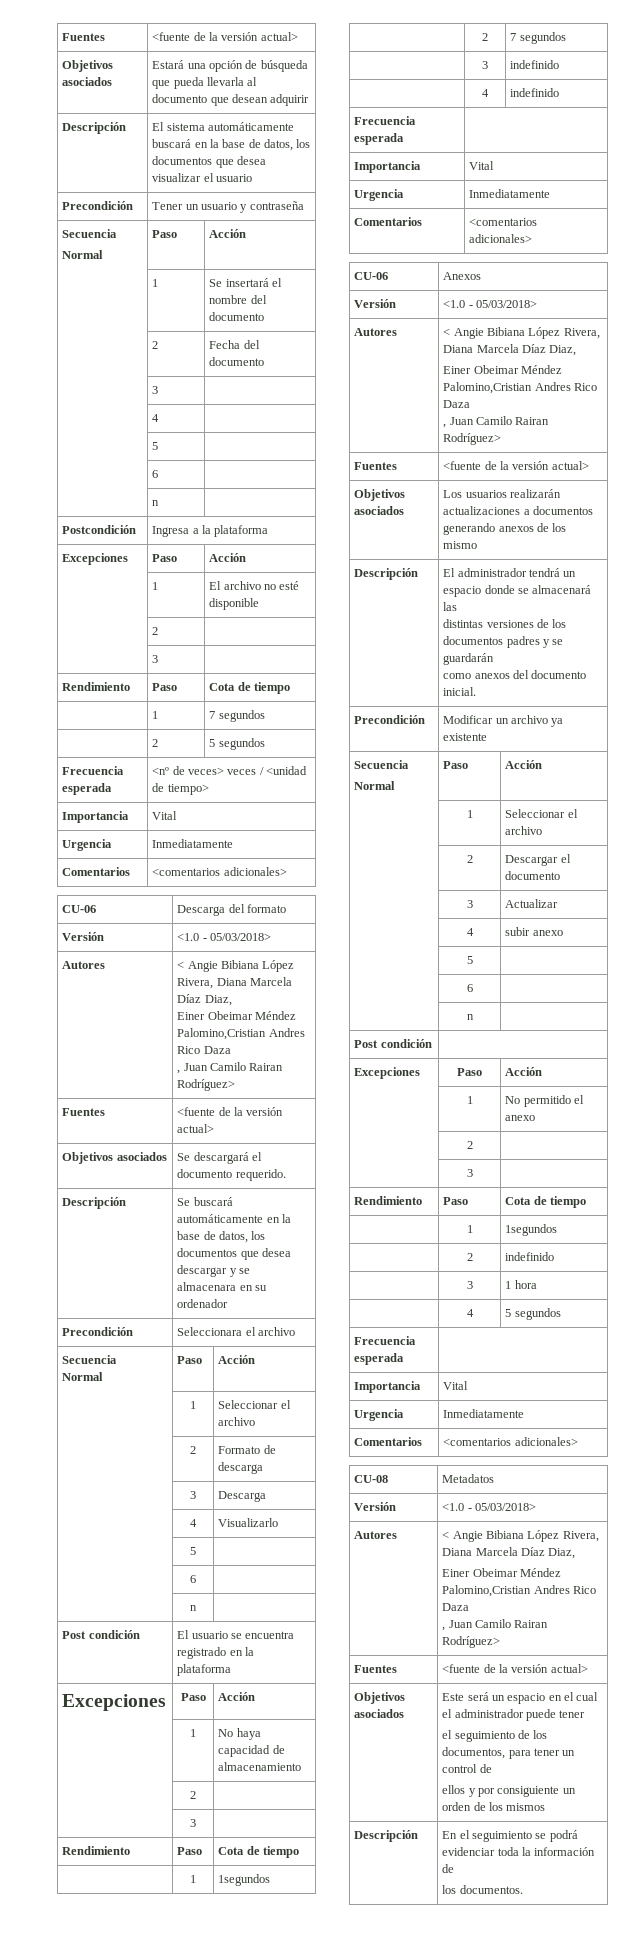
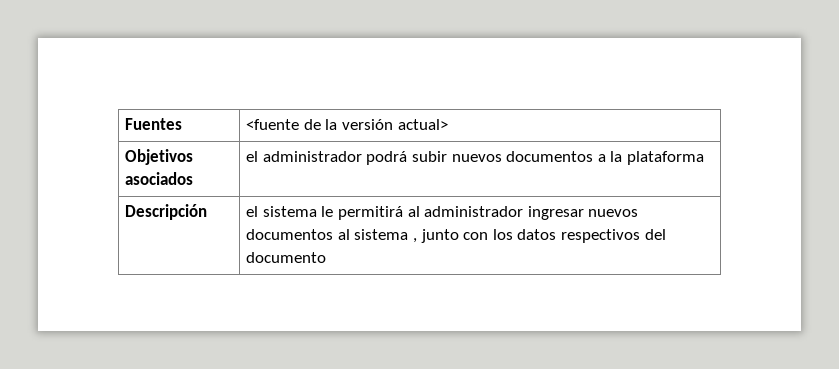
[62,33,106,41] [152,32,298,41] [62,60,114,72] [62,77,113,86] [152,60,308,72] [152,77,258,89] [152,94,310,106] [62,122,127,134] [152,122,294,131] [152,139,311,151] [152,156,266,168] [152,173,252,182] [62,201,134,210] [152,201,304,213] [62,229,118,238] [62,250,104,259] [152,230,178,238] [209,229,247,238] [152,279,159,287] [209,278,282,287] [209,295,267,304] [209,312,265,321] [152,341,159,349] [209,340,260,349] [209,357,265,366] [152,386,159,394] [152,414,160,422] [152,442,159,450] [152,470,159,478] [152,500,160,506] [62,525,137,534] [152,525,269,537] [62,553,129,565] [152,554,178,562] [209,553,247,562] [152,582,159,590] [209,581,300,590] [209,598,260,610] [152,627,159,635] [152,655,159,663] [62,682,131,691] [152,683,178,691] [209,682,290,694] [152,711,159,719] [209,710,265,722] [152,739,159,747] [209,738,265,750] [62,766,125,775] [62,783,113,795] [152,766,307,775] [152,783,209,795] [62,811,130,823] [152,811,178,820] [62,839,113,851] [152,839,234,848] [62,867,131,876] [152,867,287,876] [62,905,97,913] [177,904,286,916] [62,932,105,941] [177,933,271,941] [62,961,106,969] [177,960,295,972] [177,977,292,989] [177,994,232,1006] [177,1011,296,1020] [177,1028,305,1040] [177,1046,231,1054] [177,1062,284,1074] [177,1079,236,1091] [62,1108,106,1116] [177,1107,284,1116] [177,1124,215,1133] [62,1152,167,1164] [177,1152,262,1164] [177,1169,286,1181] [62,1197,127,1209] [177,1197,233,1206] [177,1214,291,1223] [177,1231,266,1243] [177,1248,291,1260] [177,1265,250,1277] [177,1282,267,1291] [177,1299,229,1308] [62,1327,134,1336] [177,1327,295,1336] [62,1355,118,1364] [62,1372,104,1381] [177,1356,203,1364] [218,1355,256,1364] [190,1401,196,1409] [218,1400,291,1409] [218,1417,256,1426] [190,1446,196,1454] [218,1445,276,1454] [218,1462,264,1474] [190,1491,196,1499] [218,1491,267,1502] [190,1519,197,1527] [218,1518,279,1527] [190,1547,196,1555] [190,1575,196,1583] [190,1605,197,1611] [62,1630,140,1639] [177,1630,295,1639] [177,1647,254,1659] [177,1664,232,1676] [62,1694,167,1711] [180,1693,206,1701] [218,1692,256,1701] [190,1729,196,1737] [218,1728,261,1740] [218,1745,285,1757] [218,1762,302,1771] [190,1791,196,1799] [190,1819,196,1827] [62,1846,131,1855] [177,1847,203,1855] [218,1846,299,1858] [190,1875,196,1883] [218,1874,271,1886] [482,33,488,41] [510,32,566,44] [482,61,488,69] [510,60,560,69] [482,89,489,97] [510,88,560,97] [354,116,417,125] [354,133,405,145] [354,161,422,173] [469,161,495,170] [354,189,405,201] [469,189,551,198] [354,217,423,226] [469,218,538,226] [469,234,533,243] [354,272,389,280] [443,272,482,280] [354,299,397,308] [443,300,537,308] [354,328,398,336] [443,327,600,339] [443,344,577,356] [443,365,562,374] [443,382,597,394] [443,400,471,408] [443,416,550,428] [443,433,502,445] [354,462,398,470] [443,461,589,470] [354,489,406,501] [354,506,405,515] [443,489,561,498] [443,506,593,515] [443,523,567,535] [443,541,478,549] [354,568,419,580] [443,568,577,577] [443,585,592,597] [443,602,458,611] [443,619,567,628] [443,636,564,648] [443,653,495,665] [443,670,587,679] [443,687,477,696] [354,715,426,724] [443,715,564,727] [443,733,488,741] [354,760,410,769] [354,781,396,790] [443,761,469,769] [505,760,543,769] [466,810,473,818] [505,809,578,818] [505,826,543,835] [466,855,473,863] [505,854,571,866] [505,871,561,880] [466,900,473,908] [505,899,559,908] [466,928,474,936] [505,927,563,936] [466,956,473,964] [466,984,473,992] [466,1014,474,1020] [354,1039,432,1048] [354,1067,421,1079] [457,1068,482,1076] [505,1067,543,1076] [466,1096,473,1104] [505,1095,584,1107] [505,1115,536,1121] [466,1141,473,1149] [466,1169,473,1177] [354,1196,423,1205] [443,1197,469,1205] [505,1196,586,1208] [466,1225,473,1233] [505,1224,558,1236] [466,1253,473,1261] [505,1252,555,1261] [466,1281,473,1289] [505,1280,537,1289] [466,1309,474,1317] [505,1308,561,1320] [354,1336,417,1345] [354,1353,405,1365] [354,1381,422,1393] [443,1381,469,1390] [354,1409,405,1421] [443,1409,525,1418] [354,1437,423,1446] [443,1437,578,1446] [354,1475,389,1483] [442,1474,495,1483] [354,1502,397,1511] [442,1503,536,1511] [354,1531,398,1539] [442,1530,599,1542] [442,1547,576,1559] [442,1568,561,1577] [442,1585,596,1597] [442,1603,470,1611] [442,1619,549,1631] [442,1636,501,1648] [354,1665,398,1673] [442,1664,588,1673] [354,1692,406,1704] [354,1709,405,1718] [442,1692,599,1704] [442,1709,586,1721] [442,1730,548,1742] [442,1747,576,1759] [442,1764,492,1773] [442,1785,576,1797] [442,1802,546,1811] [354,1830,419,1842] [442,1830,578,1842] [442,1847,596,1856] [442,1864,455,1873] [442,1885,523,1894] Fuentes | <fuente de la versión actual> // Objetivos asociados | Estará una opción de búsqueda que pueda llevarla al documento que desean adquirir // Descripción | El sistema automáticamente buscará en la base de datos, los documentos que desea visualizar el usuario // Precondición | Tener un usuario y contraseña // Secuencia // Normal | Paso | Acción // | 1 | Se insertará el nombre del documento // | 2 | Fecha del documento // | 3 | // | 4 | // | 5 | // | 6 | // | n | // Postcondición | Ingresa a la plataforma // Excepciones | Paso | Acción // | 1 | El archivo no esté disponible // | 2 | // | 3 | // Rendimiento | Paso | Cota de tiempo // | 1 | 7 segundos // | 2 | 5 segundos // Frecuencia esperada | <nº de veces> veces / <unidad de tiempo> // Importancia | Vital // Urgencia | Inmediatamente // Comentarios | <comentarios adicionales> // CU-06 | Descarga del formato // Versión | <1.0 - 05/03/2018> // Autores | < Angie Bibiana López Rivera, Diana Marcela Díaz Diaz, // Einer Obeimar Méndez Palomino,Cristian Andres Rico Daza // , Juan Camilo Rairan Rodríguez> // Fuentes | <fuente de la versión actual> // Objetivos asociados | Se descargará el documento requerido. // Descripción | Se buscará automáticamente en la base de datos, los documentos que desea descargar y se almacenara en su ordenador // Precondición | Seleccionara el archivo // Secuencia // Normal | Paso | Acción // | 1 | Seleccionar el archivo // | 2 | Formato de descarga // | 3 | Descarga // | 4 | Visualizarlo // | 5 | // | 6 | // | n | // Post condición | El usuario se encuentra registrado en la plataforma // Excepciones | Paso | Acción // | 1 | No haya capacidad de almacenamiento // | 2 | // | 3 | // Rendimiento | Paso | Cota de tiempo // | 1 | 1segundos // | 2 | 7 segundos // | 3 | indefinido // | 4 | indefinido // Frecuencia esperada | // Importancia | Vital // Urgencia | Inmediatamente // Comentarios | <comentarios adicionales> // CU-06 | Anexos // Versión | <1.0 - 05/03/2018> // Autores | < Angie Bibiana López Rivera, Diana Marcela Díaz Diaz, // Einer Obeimar Méndez Palomino,Cristian Andres Rico Daza // , Juan Camilo Rairan Rodríguez> // Fuentes | <fuente de la versión actual> // Objetivos asociados | Los usuarios realizarán actualizaciones a documentos generando anexos de los mismo // Descripción | El administrador tendrá un espacio donde se almacenará las // distintas versiones de los documentos padres y se guardarán // como anexos del documento inicial. // Precondición | Modificar un archivo ya existente // Secuencia // Normal | Paso | Acción // | 1 | Seleccionar el archivo // | 2 | Descargar el documento // | 3 | Actualizar // | 4 | subir anexo // | 5 | // | 6 | // | n | // Post condición | // Excepciones | Paso | Acción // | 1 | No permitido el anexo // | 2 | // | 3 | // Rendimiento | Paso | Cota de tiempo // | 1 | 1segundos // | 2 | indefinido // | 3 | 1 hora // | 4 | 5 segundos // Frecuencia esperada | // Importancia | Vital // Urgencia | Inmediatamente // Comentarios | <comentarios adicionales> // CU-08 | Metadatos // Versión | <1.0 - 05/03/2018> // Autores | < Angie Bibiana López Rivera, Diana Marcela Díaz Diaz, // Einer Obeimar Méndez Palomino,Cristian Andres Rico Daza // , Juan Camilo Rairan Rodríguez> // Fuentes | <fuente de la versión actual> // Objetivos asociados | Este será un espacio en el cual el administrador puede tener // el seguimiento de los documentos, para tener un control de // ellos y por consiguiente un orden de los mismos // Descripción | En el seguimiento se podrá evidenciar toda la información de // los documentos. -> [125,118,183,130] [246,119,448,130] [125,149,194,165] [125,172,194,185] [246,151,705,165] [125,204,208,220] [246,206,639,220] [246,229,666,243] [246,252,327,263] Fuentes | <fuente de la versión actual> // Objetivos asociados | el administrador podrá subir nuevos documentos a la plataforma // Descripción | el sistema le permitirá al administrador ingresar nuevos documentos al sistema , junto con los datos respectivos del documento

